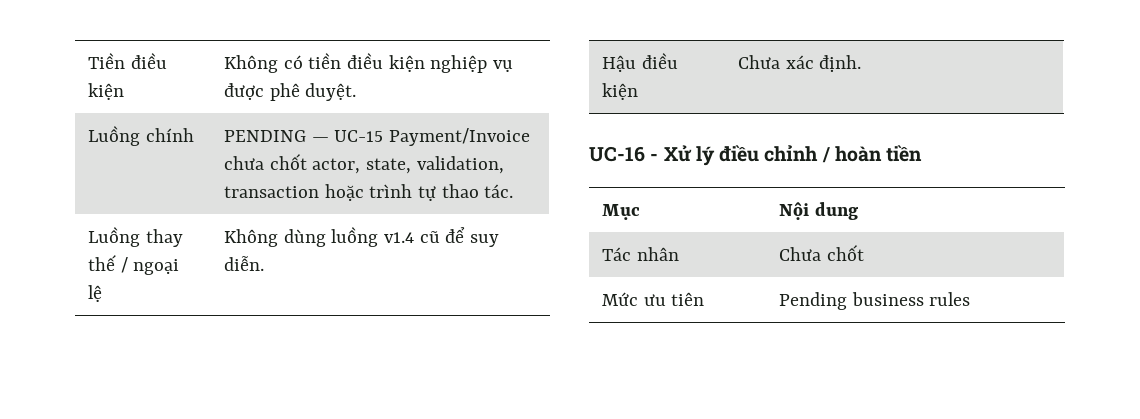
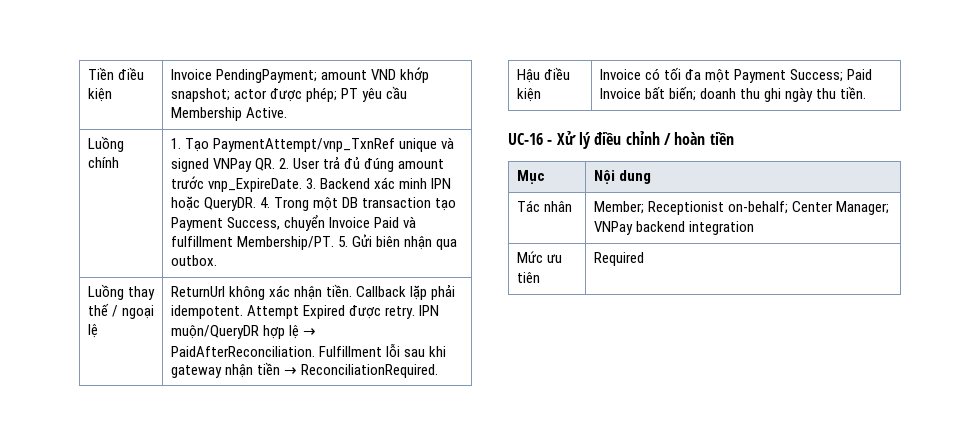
[224,53,514,73] [224,83,357,101] [88,126,194,146] [224,128,531,146] [224,154,504,174] [224,184,514,201] Không có tiền điều kiện nghiệp vụ được phê duyệt. // Luồng chính | PENDING — UC-15 Payment/Invoice chưa chốt actor, state, validation, transaction hoặc trình tự thao tác. -> [170,67,429,83] [170,86,407,102] [170,107,287,121] [87,136,124,152] [87,157,119,168] [170,137,454,152] [170,157,445,172] [170,176,451,192] [170,196,456,211] [170,215,416,231] [170,234,457,250] [170,255,217,266] Invoice PendingPayment; amount VND khớp snapshot; actor được phép; PT yêu cầu Membership Active. // Luồng chính | 1. Tạo PaymentAttempt/vnp_TxnRef unique và signed VNPay QR. 2. User trả đủ đúng amount trước vnp_ExpireDate. 3. Backend xác minh IPN hoặc QueryDR. 4. Trong một DB transaction tạo Payment Success, chuyển Invoice Paid và fulfillment Membership/PT. 5. Gửi biên nhận qua outbox.
[224,227,500,247] [224,256,265,271] [602,53,678,72] [602,83,639,100] [738,55,862,72] Không dùng luồng v1.4 cũ để suy diễn. // Hậu điều kiện | Chưa xác định. -> [170,284,455,300] [170,305,439,319] [170,325,316,339] [170,343,446,357] [170,362,438,378] [516,67,570,83] [516,88,541,102] [599,67,872,83] [599,86,867,102] ReturnUrl không xác nhận tiền. Callback lặp phải idempotent. Attempt Expired được retry. IPN muộn/QueryDR hợp lệ → PaidAfterReconciliation. Fulfillment lỗi sau khi gateway nhận tiền → ReconciliationRequired. // Hậu điều kiện | Invoice có tối đa một Payment Success; Paid Invoice bất biến; doanh thu ghi ngày thu tiền.
[779,245,864,261] Chưa chốt -> [593,201,889,215] [593,221,754,235] Member; Receptionist on-behalf; Center Manager; VNPay backend integration
[779,292,971,310] Pending business rules -> [593,252,644,266] Required

